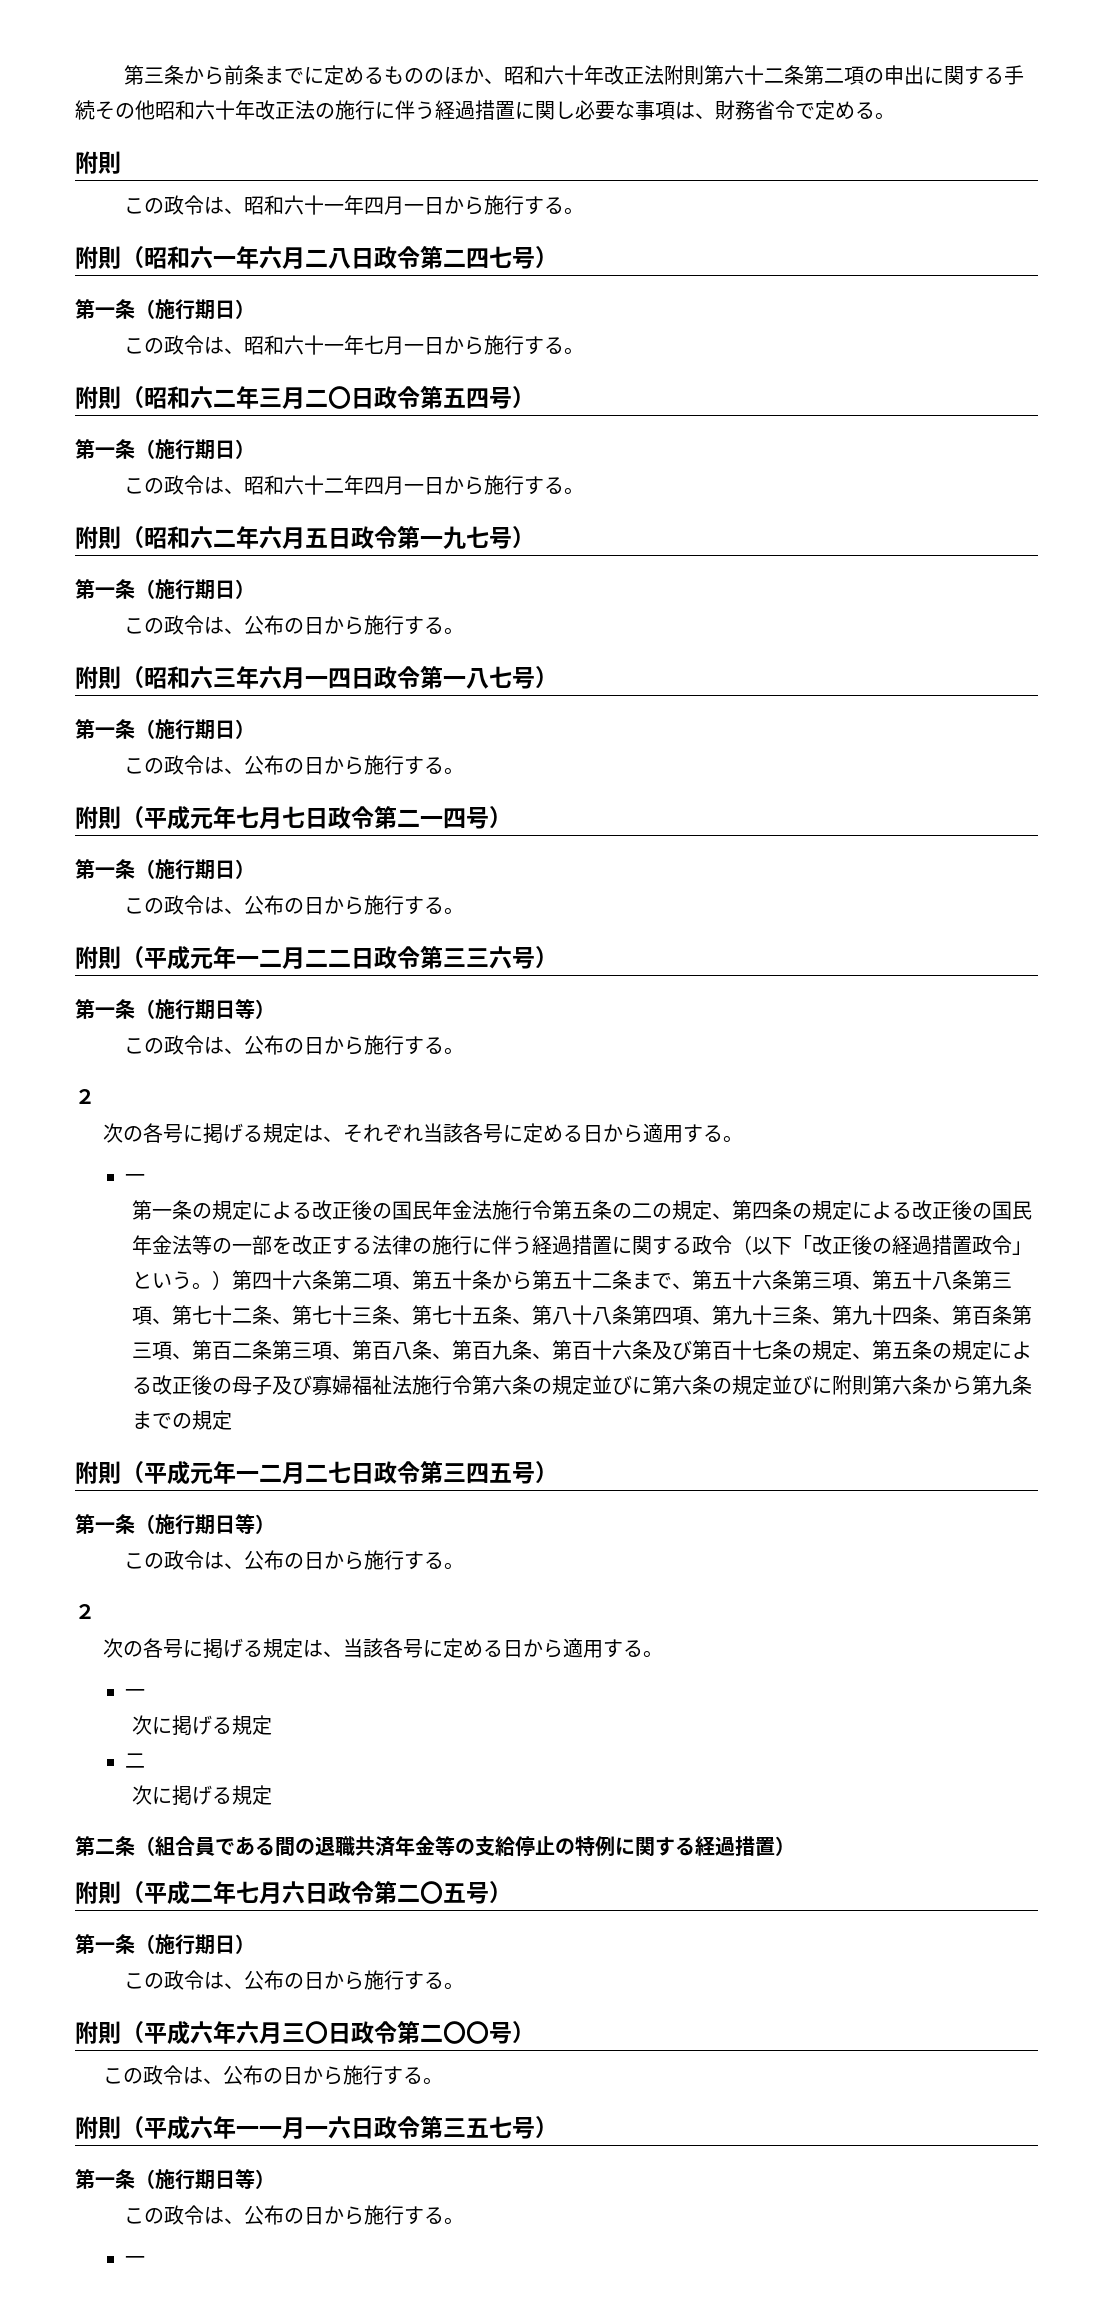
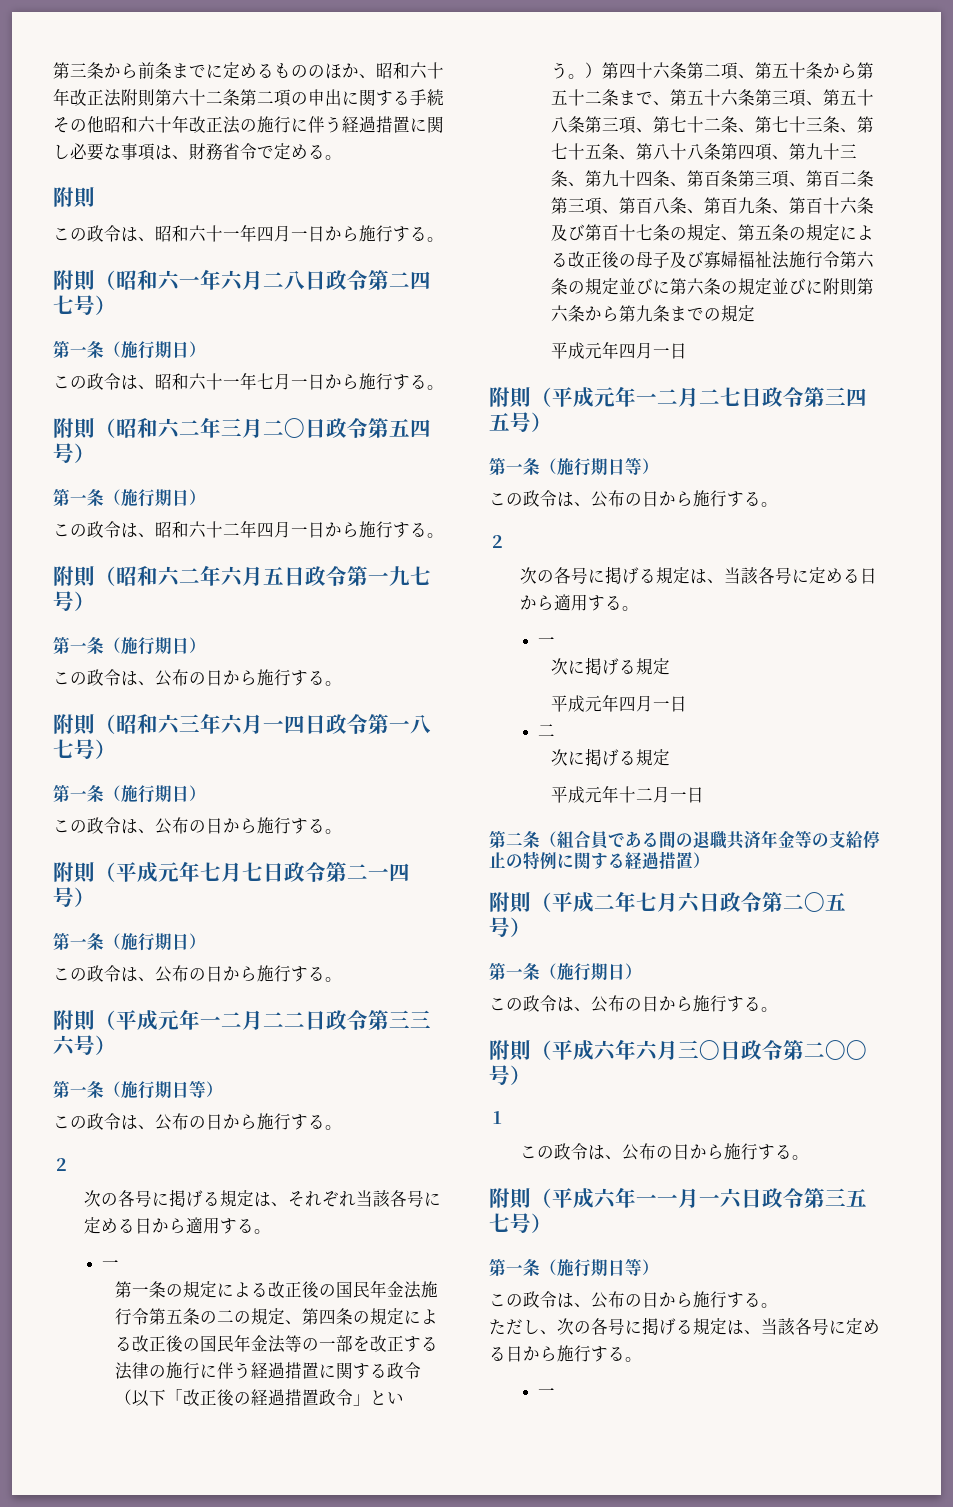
(232, 1420) none -> [550,341,687,359] // 平成元年四月一日
(272, 1725) none -> [550,694,687,712] // 平成元年四月一日
(272, 1795) none -> [550,785,704,803] // 平成元年十二月一日
(535, 2032) none -> [489,1111,506,1124] // １
(465, 2221) none -> [489,1317,880,1336] [489,1345,642,1362] // ただし、次の各号に掲げる規定は、当該各号に定める日から施行する。

